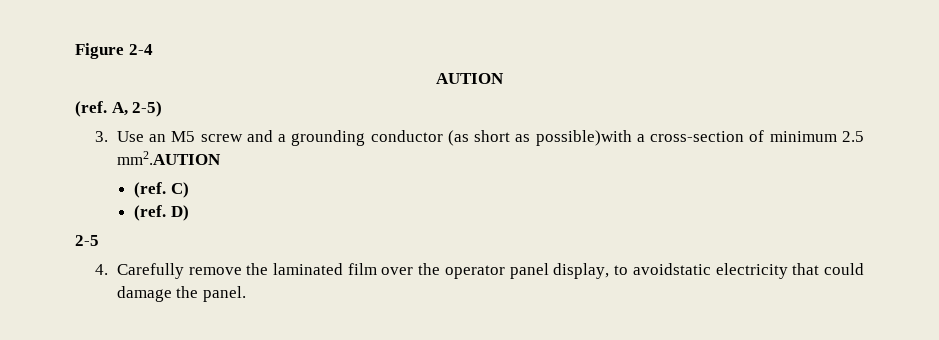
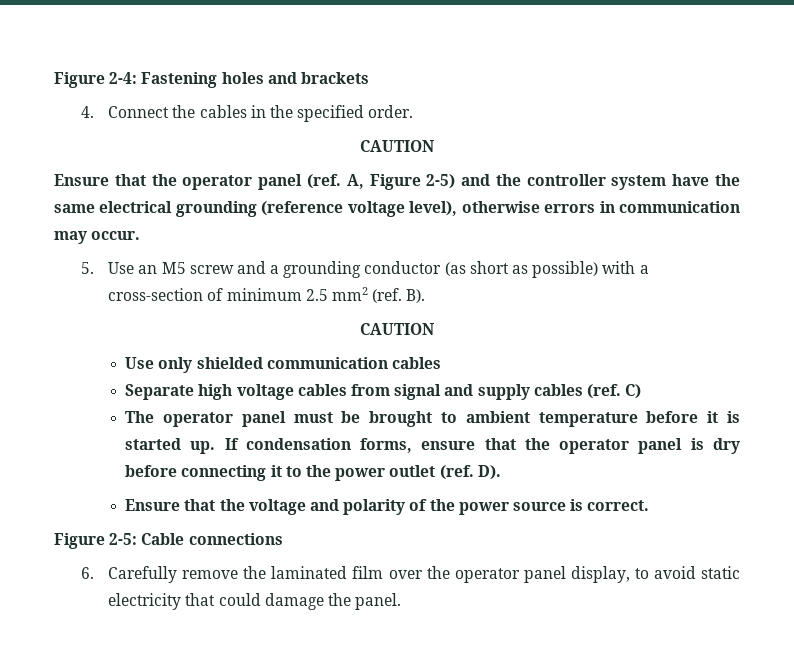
[75,43,153,59] [436,73,504,84] Figure 2-4 // AUTION // -> [54,72,369,88] [81,105,414,122] [360,140,434,152] [54,174,303,190] Figure 2-4: Fastening holes and brackets // 4. Connect the cables in the specified order. // CAUTION // Ensure that the operator panel
(128, 109) none -> [369,174,421,190] Figure
[95,131,109,142] // 3. -> [461,174,741,190] [54,201,741,217] [54,231,141,244] [81,262,95,274] and the controller system have the same electrical grounding (reference voltage level), otherwise errors in communication may occur. // 5.
[535,130,632,146] possible)with -> [532,261,636,278] possible) with
[116,151,221,165] [134,182,189,198] [134,205,189,221] [75,235,99,246] [95,264,109,275] mm2.AUTION // (ref. C) // (ref. D) // 2-5 // 4. -> [331,287,426,303] [360,323,434,335] [125,357,441,373] [125,384,642,400] [125,411,740,427] [125,438,740,454] [125,465,501,481] [125,499,650,515] [54,533,283,549] [81,567,95,579] mm2 (ref. B). // CAUTION // Use only shielded communication cables // Separate high voltage cables from signal and supply cables (ref. C) // The operator panel must be brought to ambient temperature before it is started up. If condensation forms, ensure that the operator panel is dry before connecting it to the power outlet (ref. D). // Ensure that the voltage and polarity of the power source is correct. // Figure 2-5: Cable connections // 6.
[632,263,711,275] avoidstatic -> [653,566,740,579] avoid static

